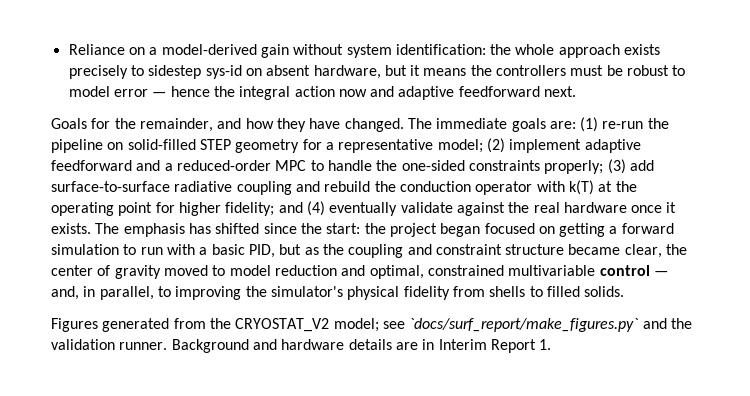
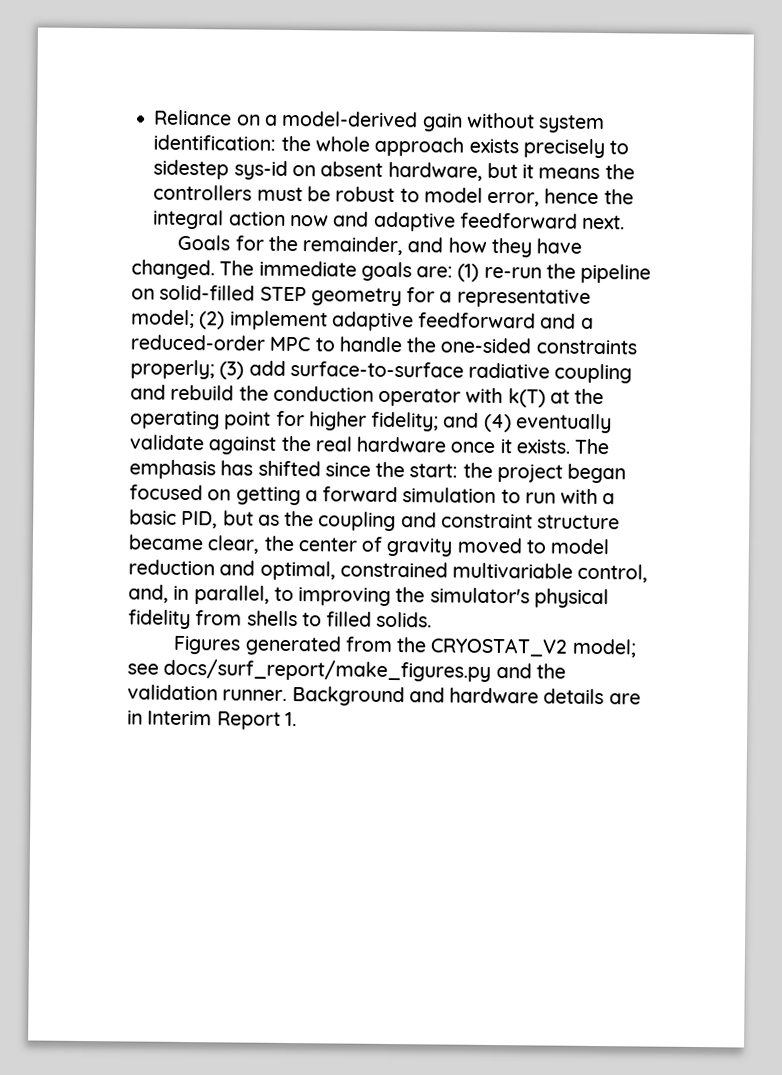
[113,89,167,97] error — -> [487,191,541,207] error,
[599,265,668,276] control — -> [577,563,649,583] control,
[409,318,639,332] `docs/surf_report/make_figures.py` -> [163,658,492,682] docs/surf_report/make_figures.py

